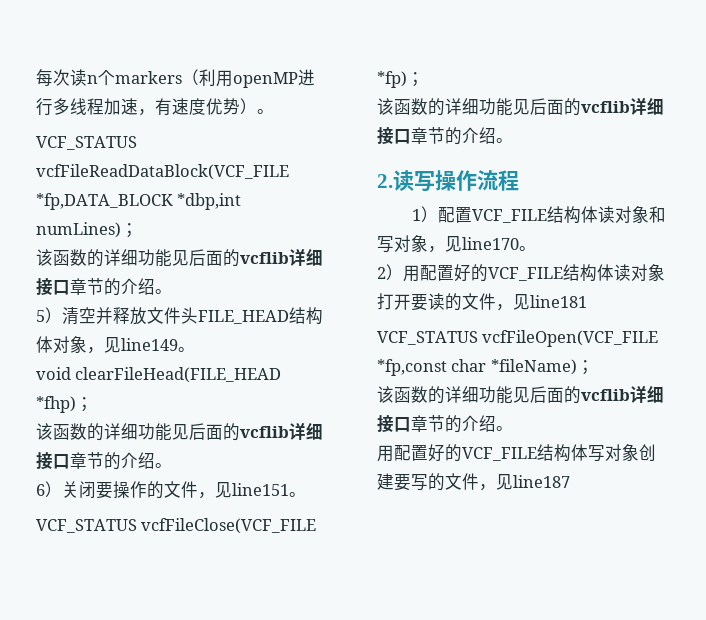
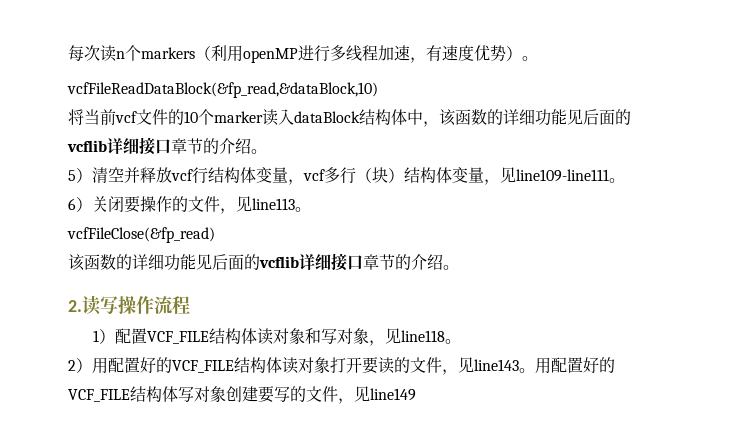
[36,136,137,150] [36,164,289,180] [36,193,242,210] [36,222,138,238] VCF_STATUS vcfFileReadDataBlock(VCF_FILE *fp,DATA_BLOCK *dbp,int numLines)； // -> [67,82,378,98] [68,109,439,127] vcfFileReadDataBlock(&fp_read,&dataBlock,10) // 将当前vcf文件的10个marker读入dataBlock结构体中，
[147,307,323,325] [36,336,195,354] [36,367,282,383] [36,396,93,413] [36,422,323,441] [36,452,155,470] 文件头FILE_HEAD结构体对象，见line149。 // void clearFileHead(FILE_HEAD *fhp)； // 该函数的详细功能见后面的vcflib详细接口章节的介绍 -> [171,167,609,185] vcf行结构体变量，vcf多行（块）结构体变量，见line109-line111
[232,483,306,497] [36,518,317,534] [377,71,424,88] line151。 // VCF_STATUS vcfFileClose(VCF_FILE *fp)； -> [252,198,311,212] [67,227,215,243] line113。 // vcfFileClose(&fp_read)
[462,237,519,250] line170 -> [400,330,445,342] line118
[530,295,587,308] [377,330,659,347] [377,359,594,376] [377,385,664,404] [377,415,513,433] line181 // VCF_STATUS vcfFileOpen(VCF_FILE *fp,const char *fileName)； // 该函数的详细功能见后面的vcflib详细接口章节的介绍。 // -> [474,359,535,373] line143。
[513,475,570,488] line187 -> [370,388,416,401] line149

